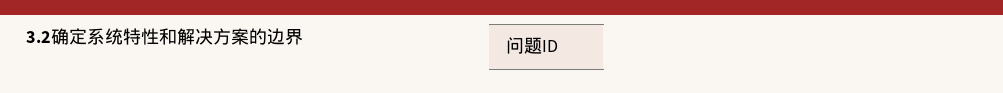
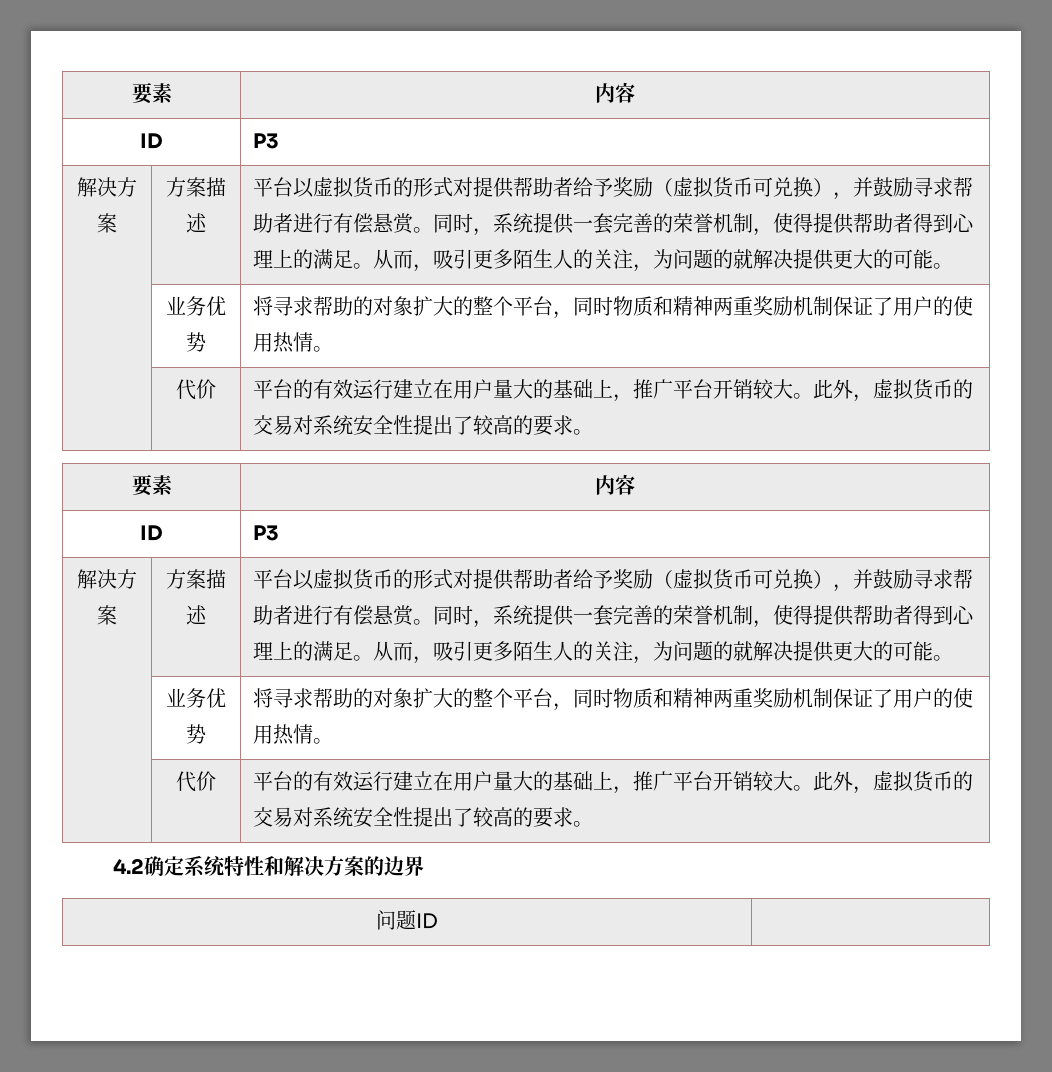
[26,31,51,43] 3.2 -> [131,83,173,104] [595,82,636,103] [140,133,163,149] [252,133,279,149] [77,177,137,197] [97,213,117,233] [166,177,226,197] [186,213,207,233] [252,177,973,200] [252,213,975,236] [252,249,953,272] [166,296,226,316] [186,332,206,352] [252,296,973,319] [252,332,333,353] [176,379,216,400] [252,379,973,402] [252,415,593,436] [131,475,173,496] [595,474,636,495] [140,525,163,541] [252,525,279,541] [77,569,137,589] [97,605,117,625] [166,569,226,589] [186,605,207,625] [252,569,973,592] [252,605,975,628] [252,641,953,664] [166,688,226,708] [186,724,206,744] [252,688,973,711] [252,724,333,745] [176,771,216,792] [252,771,973,794] [252,807,593,828] [113,858,145,874] 要素 | 内容 // ID | P3 // 解决方案 | 方案描述 | 平台以虚拟货币的形式对提供帮助者给予奖励（虚拟货币可兑换），并鼓励寻求帮助者进行有偿悬赏。同时，系统提供一套完善的荣誉机制，使得提供帮助者得到心理上的满足。从而，吸引更多陌生人的关注，为问题的就解决提供更大的可能。 // | 业务优势 | 将寻求帮助的对象扩大的整个平台，同时物质和精神两重奖励机制保证了用户的使用热情。 // | 代价 | 平台的有效运行建立在用户量大的基础上，推广平台开销较大。此外，虚拟货币的交易对系统安全性提出了较高的要求。 // 要素 | 内容 // ID | P3 // 解决方案 | 方案描述 | 平台以虚拟货币的形式对提供帮助者给予奖励（虚拟货币可兑换），并鼓励寻求帮助者进行有偿悬赏。同时，系统提供一套完善的荣誉机制，使得提供帮助者得到心理上的满足。从而，吸引更多陌生人的关注，为问题的就解决提供更大的可能。 // | 业务优势 | 将寻求帮助的对象扩大的整个平台，同时物质和精神两重奖励机制保证了用户的使用热情。 // | 代价 | 平台的有效运行建立在用户量大的基础上，推广平台开销较大。此外，虚拟货币的交易对系统安全性提出了较高的要求。 // 4.2

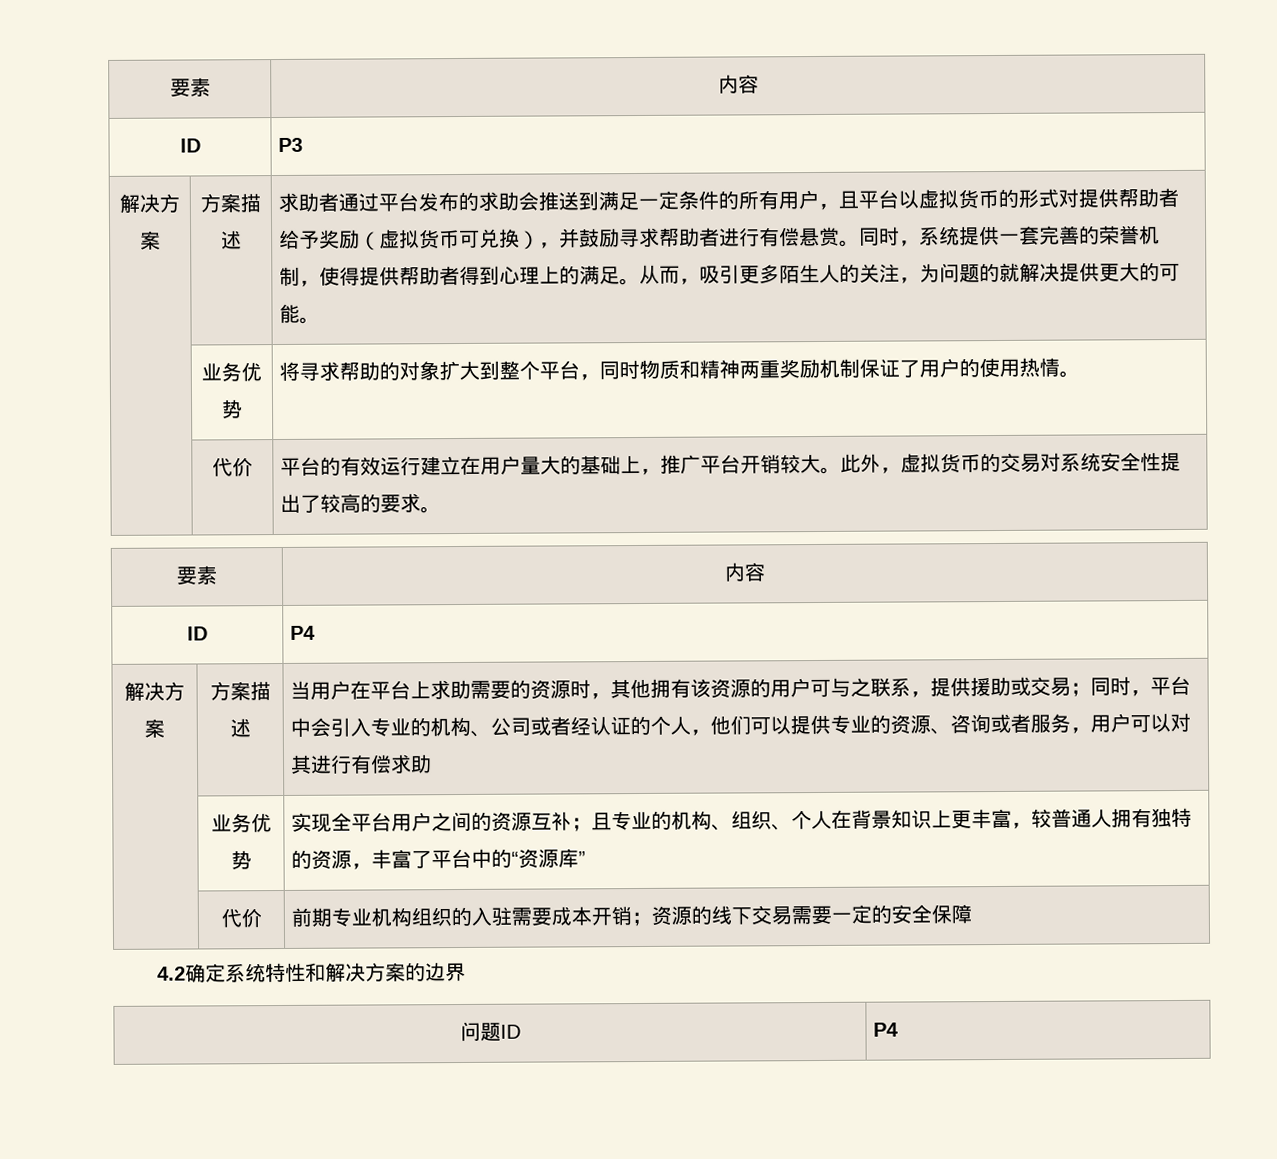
[131,83,173,104] [595,82,636,103] [140,133,163,149] [252,133,279,149] [77,177,137,197] [97,213,117,233] [166,177,226,197] [186,213,207,233] 要素 | 内容 // ID | P3 // 解决方案 | 方案描述 | -> [169,77,211,97] [717,74,759,94] [179,138,201,153] [278,137,304,153] [119,193,180,213] [140,230,161,250] [200,193,261,213] [221,230,242,250] [278,189,860,213] 要素 | 内容 // ID | P3 // 解决方案 | 方案描述 | 求助者通过平台发布的求助会推送到满足一定条件的所有用户，且
[452,296,473,316] 的 -> [479,360,501,380] 到
[252,525,279,541] [77,569,137,589] [97,605,117,625] [166,569,226,589] [186,605,207,625] [252,569,973,592] [252,605,975,628] [252,641,953,664] [166,688,226,708] [186,724,206,744] [252,688,973,711] [252,724,333,745] [176,771,216,792] [252,771,973,794] [252,807,593,828] P3 // 解决方案 | 方案描述 | 平台以虚拟货币的形式对提供帮助者给予奖励（虚拟货币可兑换），并鼓励寻求帮助者进行有偿悬赏。同时，系统提供一套完善的荣誉机制，使得提供帮助者得到心理上的满足。从而，吸引更多陌生人的关注，为问题的就解决提供更大的可能。 // | 业务优势 | 将寻求帮助的对象扩大的整个平台，同时物质和精神两重奖励机制保证了用户的使用热情。 // | 代价 | 平台的有效运行建立在用户量大的基础上，推广平台开销较大。此外，虚拟货币的交易对系统安全性提出了较高的要求。 -> [290,625,317,640] [124,681,185,701] [144,718,165,738] [209,681,271,701] [229,718,251,738] [290,675,1192,700] [290,712,1192,737] [290,754,433,774] [210,813,272,833] [230,850,252,870] [291,807,1193,833] [291,848,587,870] [220,908,262,928] [291,904,973,927] P4 // 解决方案 | 方案描述 | 当用户在平台上求助需要的资源时，其他拥有该资源的用户可与之联系，提供援助或交易；同时，平台中会引入专业的机构、公司或者经认证的个人，他们可以提供专业的资源、咨询或者服务，用户可以对其进行有偿求助 // | 业务优势 | 实现全平台用户之间的资源互补；且专业的机构、组织、个人在背景知识上更丰富，较普通人拥有独特的资源，丰富了平台中的“资源库” // | 代价 | 前期专业机构组织的入驻需要成本开销；资源的线下交易需要一定的安全保障
(438, 921) none -> [873,1022,900,1037] P4

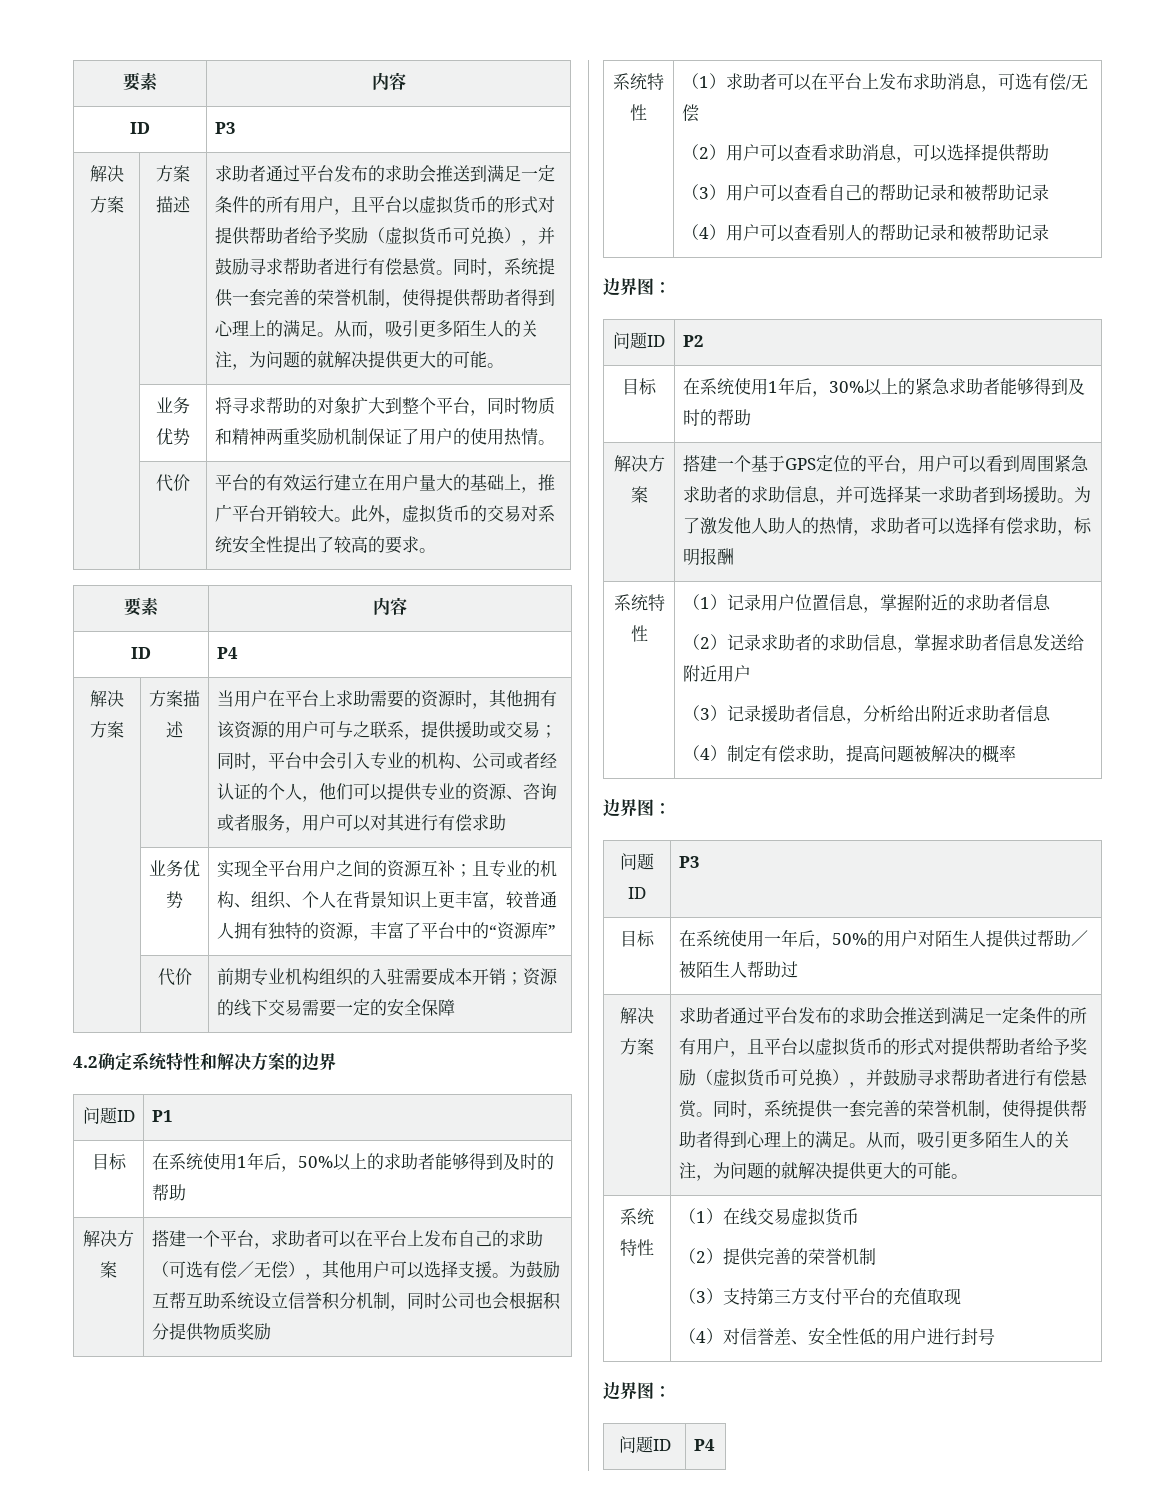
(467, 972) none -> [82,1107,135,1124] [151,1110,173,1122] [91,1153,127,1170] [151,1152,554,1172] [151,1184,186,1201] [83,1230,134,1247] [100,1261,117,1278] [151,1230,543,1249] [151,1260,560,1280] [151,1292,561,1311] [151,1323,271,1341] [613,73,664,91] [630,104,647,121] [681,73,1088,92] [681,104,699,122] [681,143,1049,163] [681,184,1049,202] [681,224,1049,242] [603,278,671,296] [613,332,665,349] [682,335,704,347] [622,378,657,395] [682,377,1085,397] [682,409,751,426] [613,455,665,472] [630,486,648,503] [682,455,1089,474] [682,485,1091,505] [682,516,1092,536] [682,548,734,566] [613,594,665,612] [630,625,648,642] [682,594,1051,613] [682,634,1084,653] [682,665,751,682] [682,705,1051,724] [682,745,1016,764] [603,799,671,817] [620,853,654,870] [628,887,646,899] [678,856,700,868] [620,930,655,947] [678,929,1088,949] [678,961,798,978] [620,1007,654,1024] [620,1038,654,1055] [678,1007,1087,1025] [678,1037,1087,1057] [678,1068,1088,1088] [678,1100,1087,1119] [678,1131,1070,1150] [678,1161,968,1181] [620,1208,654,1225] [620,1239,654,1257] [678,1207,859,1226] [678,1248,876,1266] [678,1287,961,1305] [678,1328,995,1346] [603,1382,671,1400] // 问题ID | P1 // 目标 | 在系统使用1年后，50%以上的求助者能够得到及时的帮助 // 解决方案 | 搭建一个平台，求助者可以在平台上发布自己的求助（可选有偿／无偿），其他用户可以选择支援。为鼓励互帮互助系统设立信誉积分机制，同时公司也会根据积分提供物质奖励 // 系统特性 | （1）求助者可以在平台上发布求助消息，可选有偿/无偿 // （2）用户可以查看求助消息，可以选择提供帮助 // （3）用户可以查看自己的帮助记录和被帮助记录 // （4）用户可以查看别人的帮助记录和被帮助记录 // 边界图： // 问题ID | P2 // 目标 | 在系统使用1年后，30%以上的紧急求助者能够得到及时的帮助 // 解决方案 | 搭建一个基于GPS定位的平台，用户可以看到周围紧急求助者的求助信息，并可选择某一求助者到场援助。为了激发他人助人的热情，求助者可以选择有偿求助，标明报酬 // 系统特性 | （1）记录用户位置信息，掌握附近的求助者信息 // （2）记录求助者的求助信息，掌握求助者信息发送给附近用户 // （3）记录援助者信息，分析给出附近求助者信息 // （4）制定有偿求助，提高问题被解决的概率 // 边界图： // 问题ID | P3 // 目标 | 在系统使用一年后，50%的用户对陌生人提供过帮助／被陌生人帮助过 // 解决方案 | 求助者通过平台发布的求助会推送到满足一定条件的所有用户，且平台以虚拟货币的形式对提供帮助者给予奖励（虚拟货币可兑换），并鼓励寻求帮助者进行有偿悬赏。同时，系统提供一套完善的荣誉机制，使得提供帮助者得到心理上的满足。从而，吸引更多陌生人的关注，为问题的就解决提供更大的可能。 // 系统特性 | （1）在线交易虚拟货币 // （2）提供完善的荣誉机制 // （3）支持第三方支付平台的充值取现 // （4）对信誉差、安全性低的用户进行封号 // 边界图：

